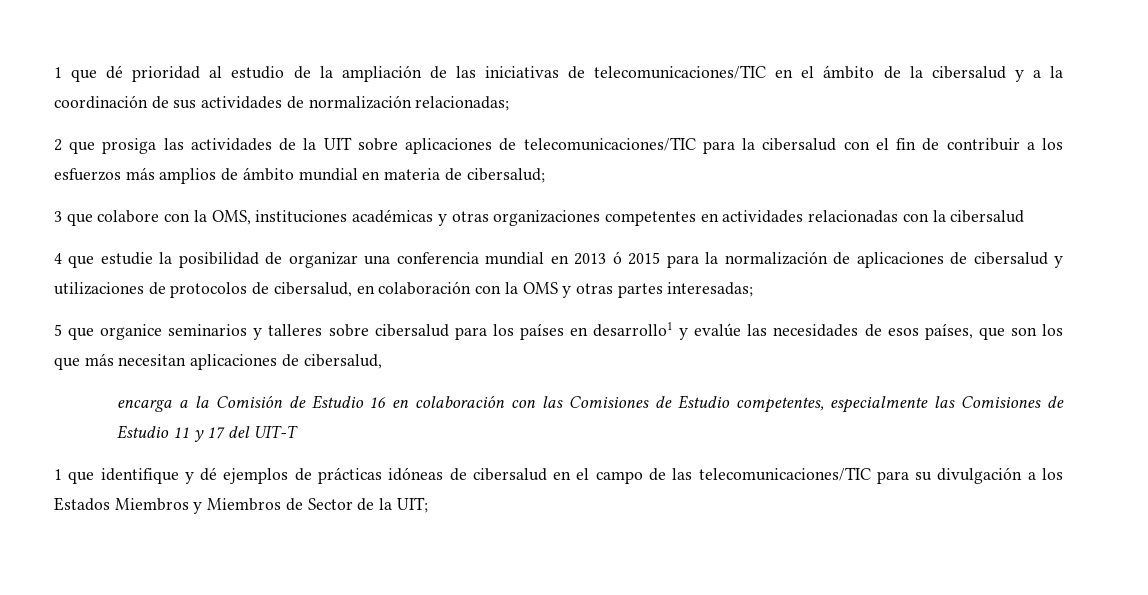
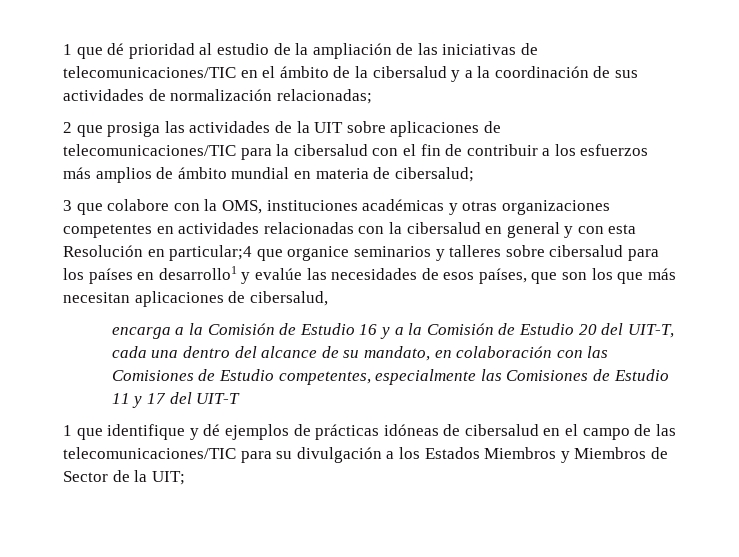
[54,251,1063,268] [54,281,754,298] [54,324,62,336] // 4 que estudie la posibilidad de organizar una conferencia mundial en 2013 ó 2015 para la normalización de aplicaciones de cibersalud y utilizaciones de protocolos de cibersalud, en colaboración con la OMS y otras partes interesadas; // 5 -> [485,222,637,238] [63,245,253,261] en general y con esta Resolución en particular;4
(387, 402) none -> [380,323,674,339] [111,346,431,361] y a la Comisión de Estudio 20 del UIT-T, cada una dentro del alcance de su mandato,

